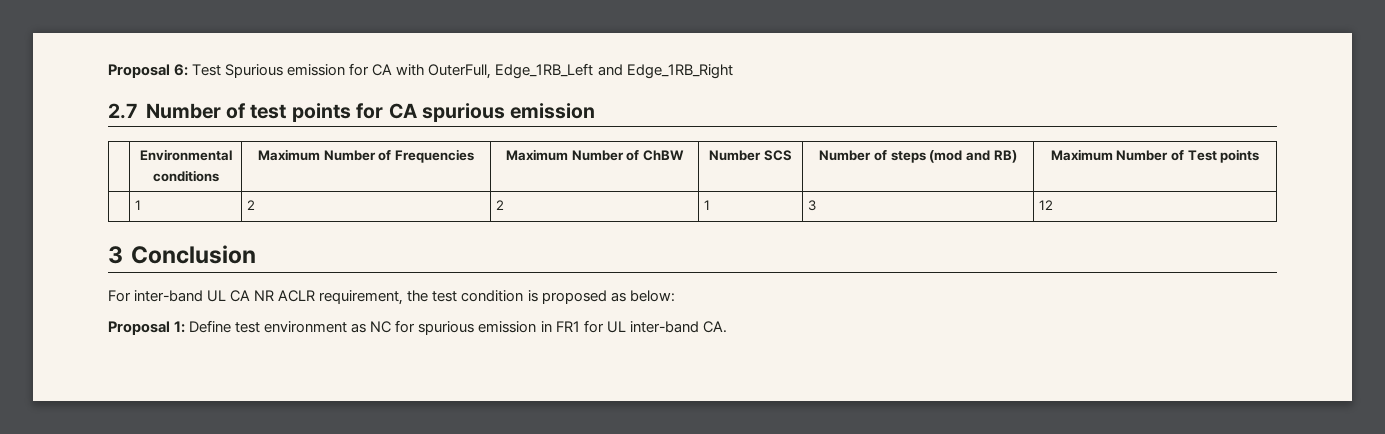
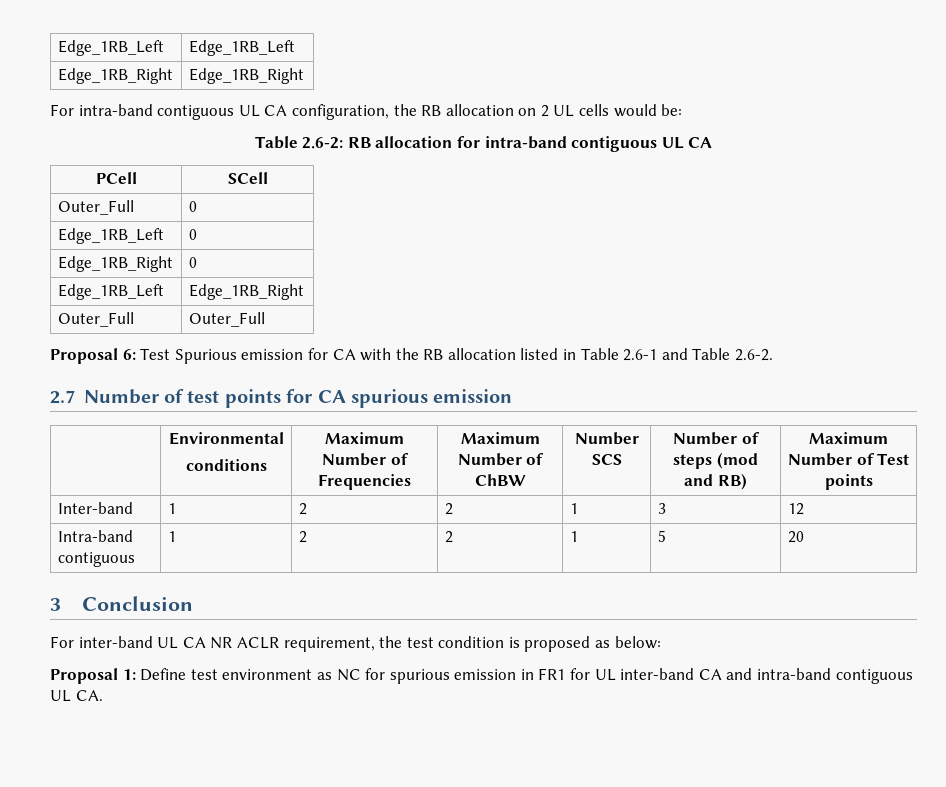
(108, 71) none -> [57,40,164,56] [188,40,295,56] [57,68,173,84] [188,68,304,84] [50,104,683,120] [254,136,713,152] [95,172,137,184] [227,172,268,184] [57,200,134,215] [188,201,197,212] [57,228,164,244] [188,229,197,240] [57,256,173,272] [188,257,197,268] [57,284,164,300] [188,284,304,300] [57,312,134,327] [188,312,265,327] Edge_1RB_Left | Edge_1RB_Left // Edge_1RB_Right | Edge_1RB_Right // For intra-band contiguous UL CA configuration, the RB allocation on 2 UL cells would be: // Table 2.6-2: RB allocation for intra-band contiguous UL CA // PCell | SCell // Outer_Full | 0 // Edge_1RB_Left | 0 // Edge_1RB_Right | 0 // Edge_1RB_Left | Edge_1RB_Right // Outer_Full | Outer_Full //
[428,63,733,79] OuterFull, Edge_1RB_Left and Edge_1RB_Right -> [395,348,774,361] the RB allocation listed in Table 2.6-1 and Table 2.6-2.
(1260, 156) none -> [57,502,133,514] Inter-band
(1054, 205) none -> [57,530,133,542] [57,552,135,567] [167,531,176,542] [298,531,307,543] [444,531,453,543] [569,531,578,542] [657,530,666,542] [787,531,804,543] // Intra-band contiguous | 1 | 2 | 2 | 1 | 5 | 20
(699, 327) none -> [698,668,913,684] [50,690,71,702] CA and intra-band contiguous UL

